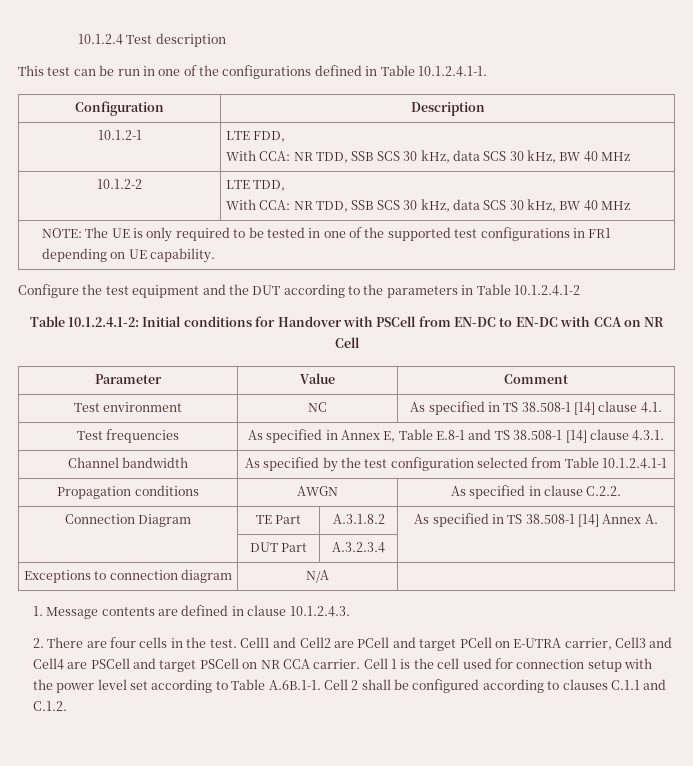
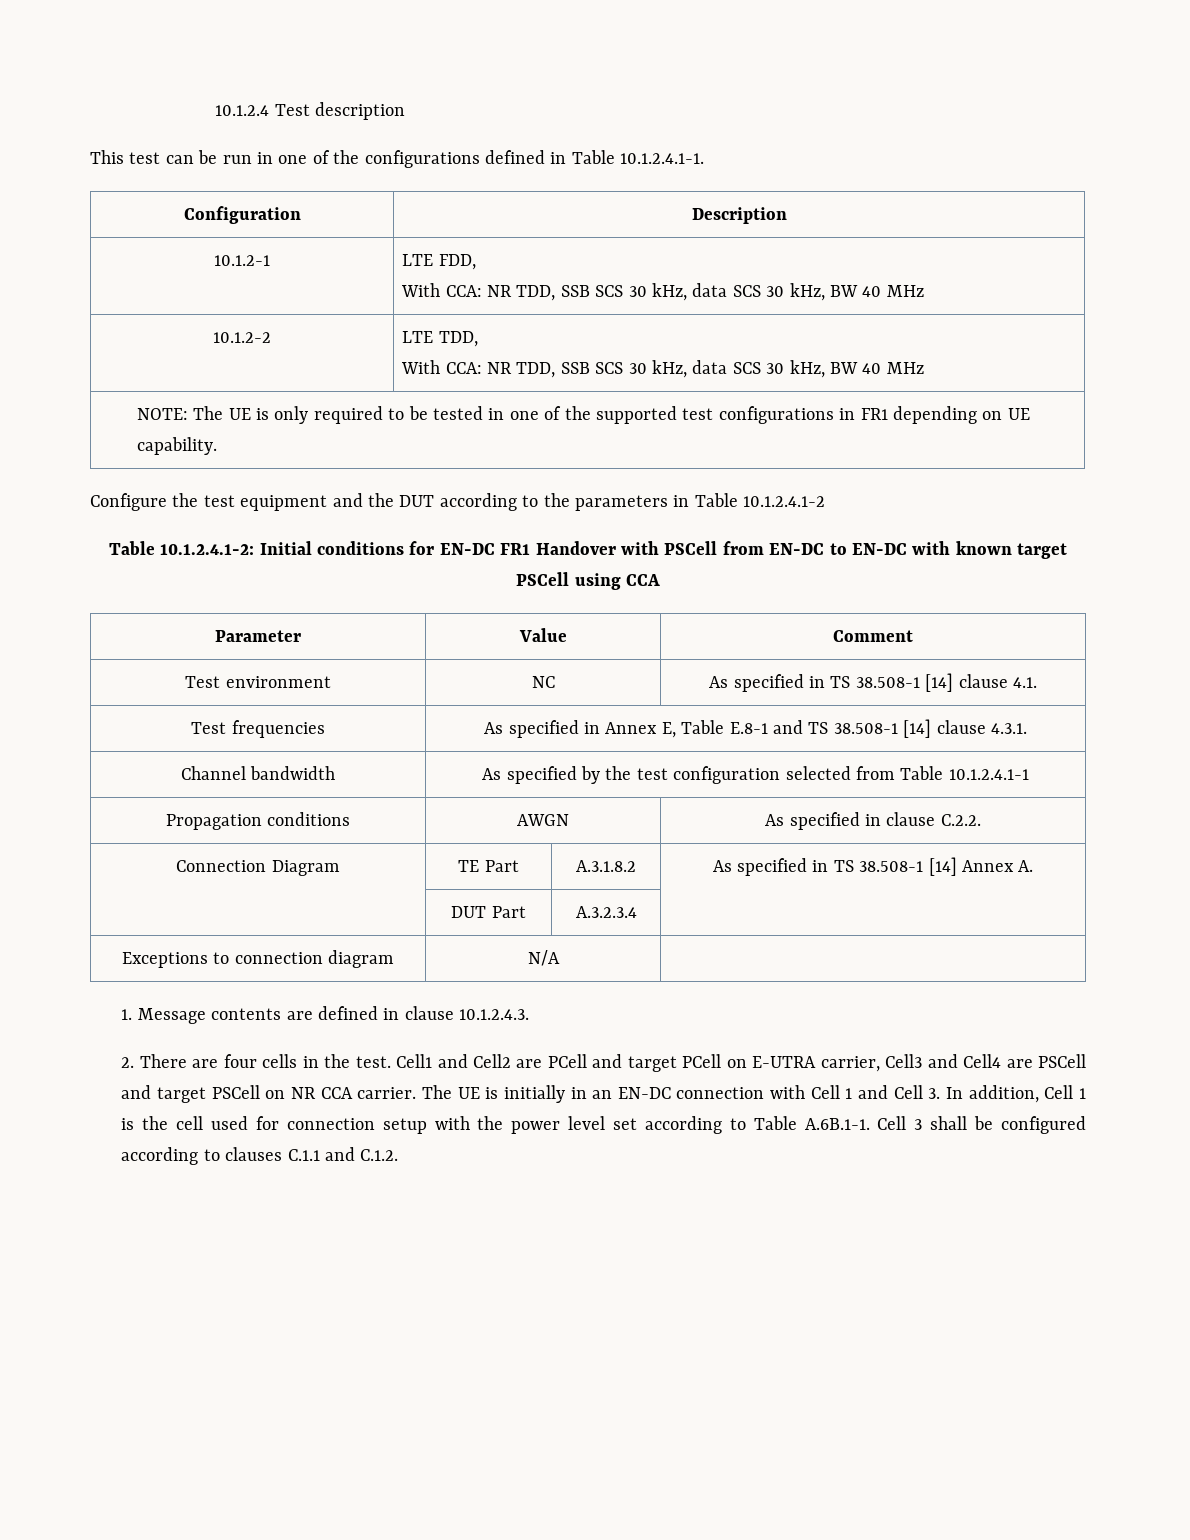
(276, 321) none -> [439,543,531,555] EN-DC FR1
[593,317,665,327] [334,337,360,348] CCA on NR Cell -> [955,541,1068,559] [516,572,660,590] known target PSCell using CCA
(361, 664) none -> [421,1085,1039,1103] The UE is initially in an EN-DC connection with Cell 1 and Cell 3. In addition,
[351,680,359,690] 2 -> [914,1119,923,1130] 3

